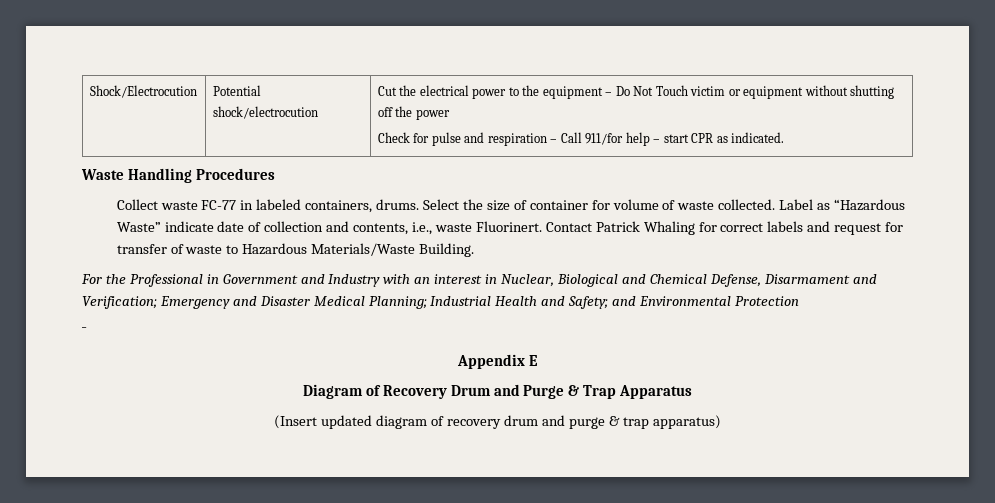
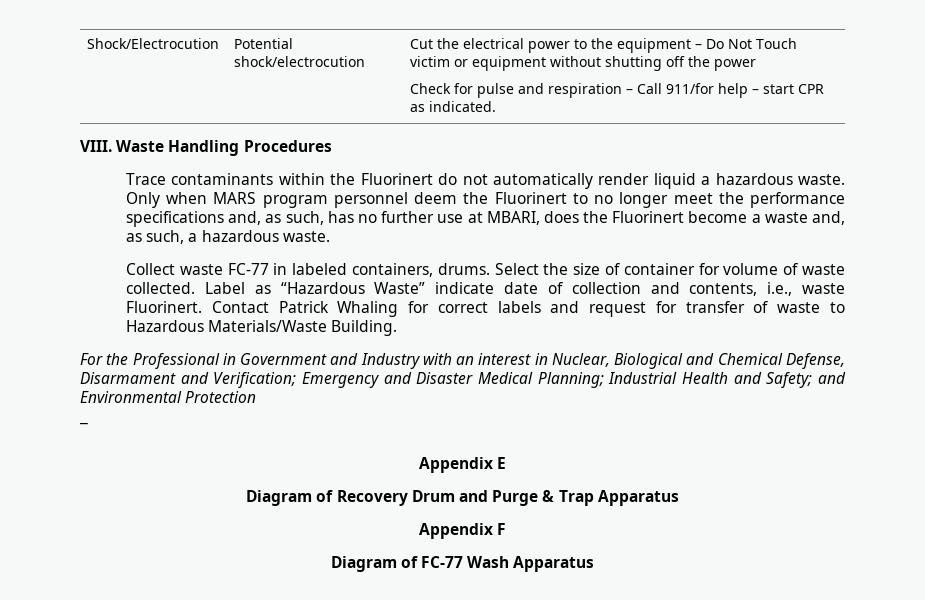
(785, 137) none -> [80,140,112,152] VIII.
(275, 174) none -> [125,173,846,189] [125,192,846,208] [125,211,845,227] [125,230,330,244] // Trace contaminants within the Fluorinert do not automatically render liquid a hazardous waste. Only when MARS program personnel deem the Fluorinert to no longer meet the performance specifications and, as such, has no further use at MBARI, does the Fluorinert become a waste and, as such, a hazardous waste.
[274,415,721,429] (Insert updated diagram of recovery drum and purge & trap apparatus) -> [418,523,507,539] [330,556,595,572] Appendix F // Diagram of FC-77 Wash Apparatus

